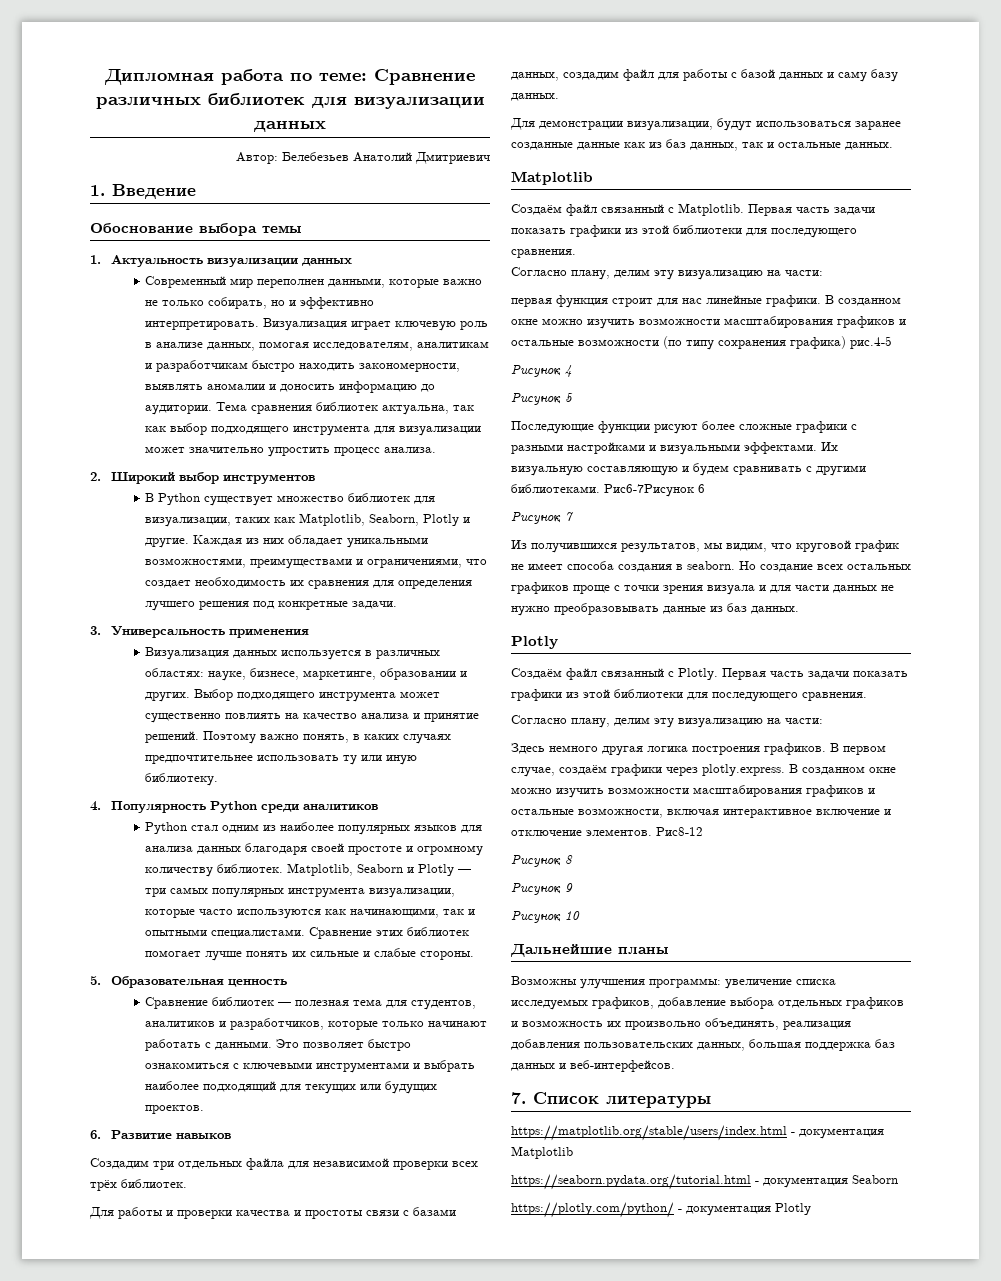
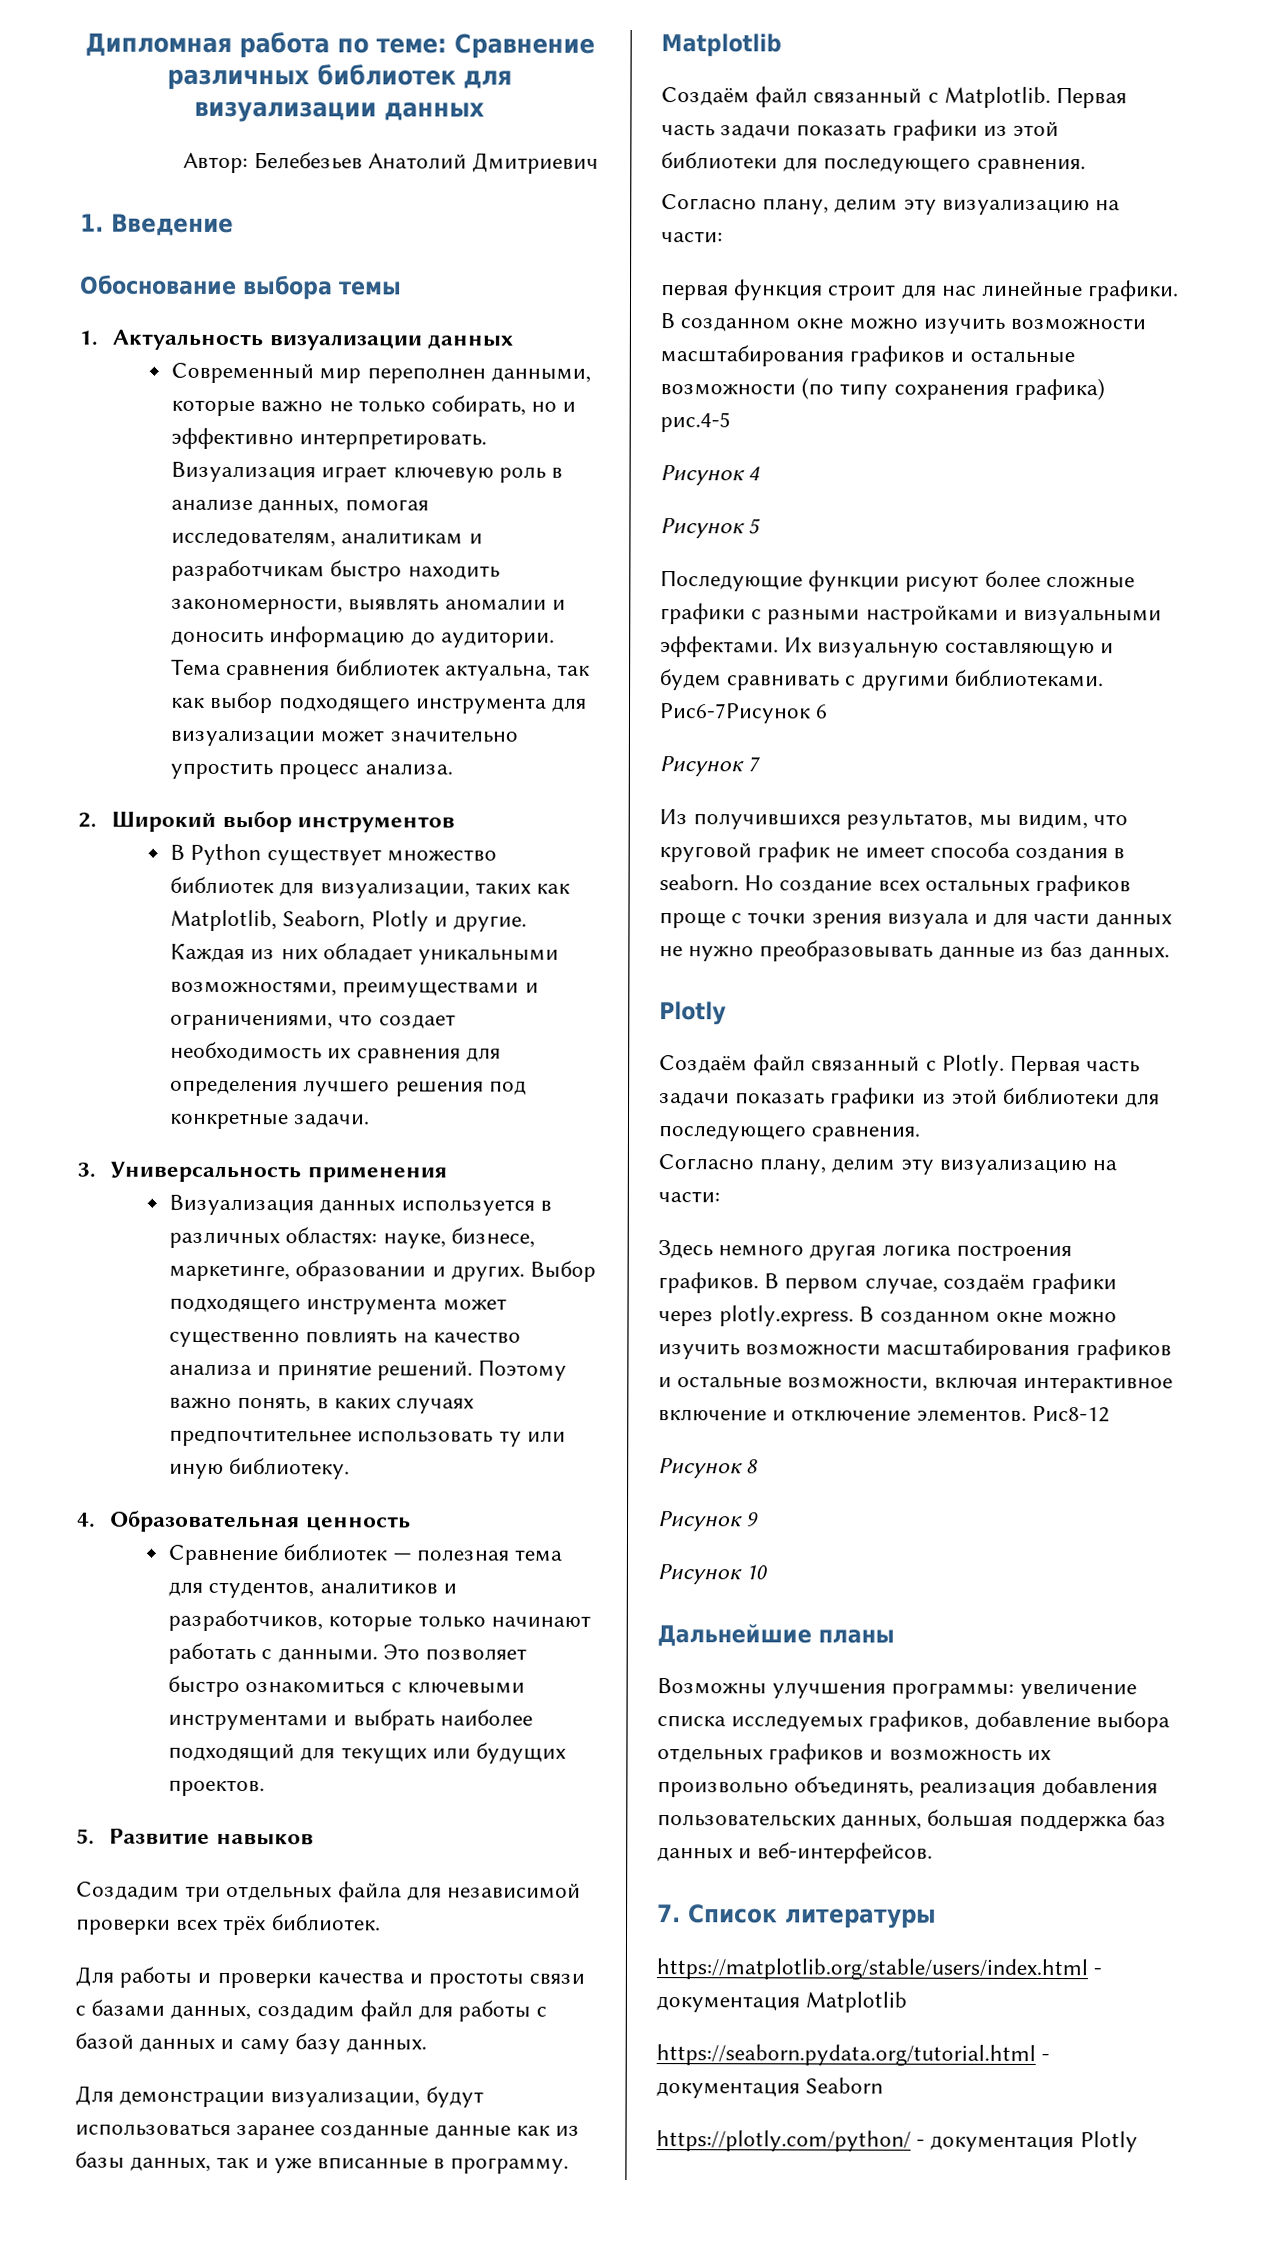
[110,801,378,813] [145,822,483,835] [145,843,484,856] [145,863,472,877] [145,887,456,898] [145,908,476,919] [145,927,470,939] [145,948,475,961] [90,976,101,985] Популярность Python среди аналитиков // Python стал одним из наиболее популярных языков для анализа данных благодаря своей простоте и огромному количеству библиотек. Matplotlib, Seaborn и Plotly — три самых популярных инструмента визуализации, которые часто используются как начинающими, так и опытными специалистами. Сравнение этих библиотек помогает лучше понять их сильные и слабые стороны. // 5. -> (96, 1520) none
[90,1130,101,1139] 6. -> [76,1828,95,1845] 5.
[666,139,686,148] баз -> [75,2151,125,2169] базы
[778,142,893,150] остальные данных. -> [273,2157,570,2174] уже вписанные в программу.

